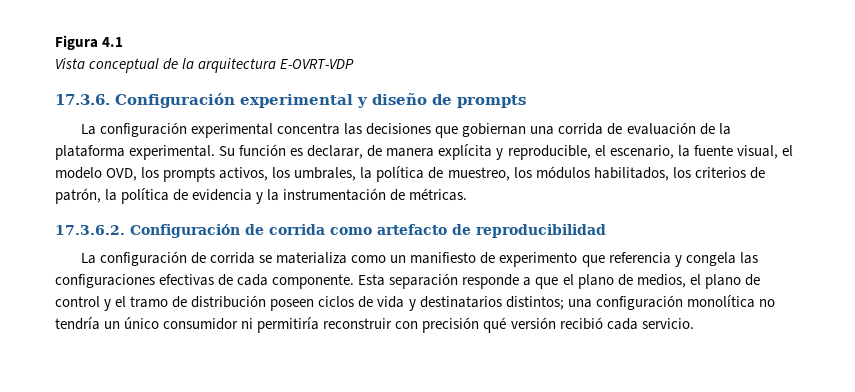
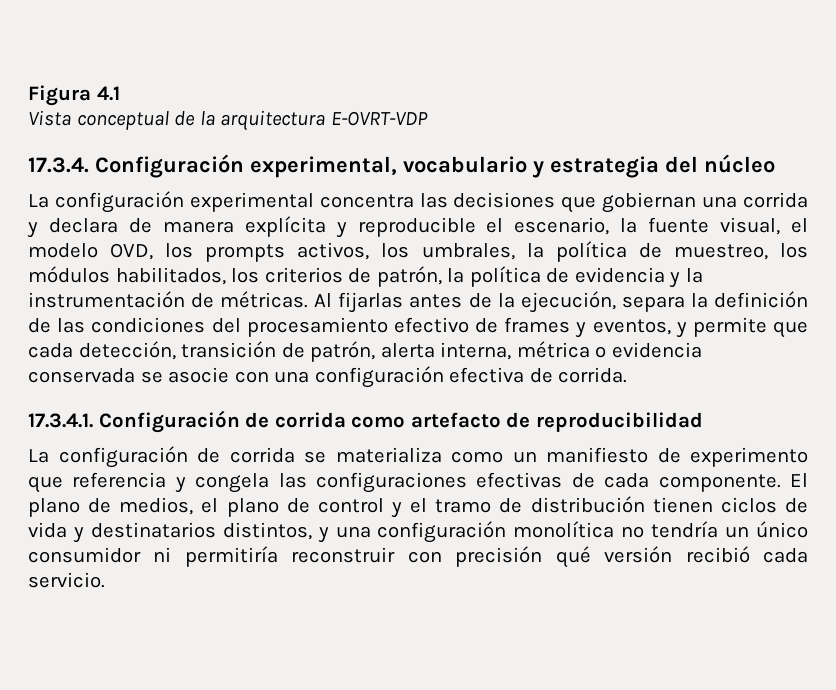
[55,93,526,108] 17.3.6. Configuración experimental y diseño de prompts -> [28,154,775,178] 17.3.4. Configuración experimental, vocabulario y estrategia del núcleo
[607,122,731,135] [55,144,364,160] de evaluación de la plataforma experimental. Su función es declarar, -> [27,218,118,238] y declara
[507,145,591,160] reproducible, -> [357,217,476,237] reproducible
[55,225,125,235] // 17.3.6.2. -> [314,291,808,313] [28,317,808,338] [28,341,702,362] [28,366,628,388] [28,413,93,428] Al fijarlas antes de la ejecución, separa la definición de las condiciones del procesamiento efectivo de frames y eventos, y permite que cada detección, transición de patrón, alerta interna, métrica o evidencia conservada se asocie con una configuración efectiva de corrida. // 17.3.4.1.
[358,273,574,289] Esta separación responde a que el -> [789,473,808,487] El
[270,299,315,311] poseen -> [652,497,713,513] tienen
[505,296,564,310] distintos; -> [222,522,329,543] distintos, y

